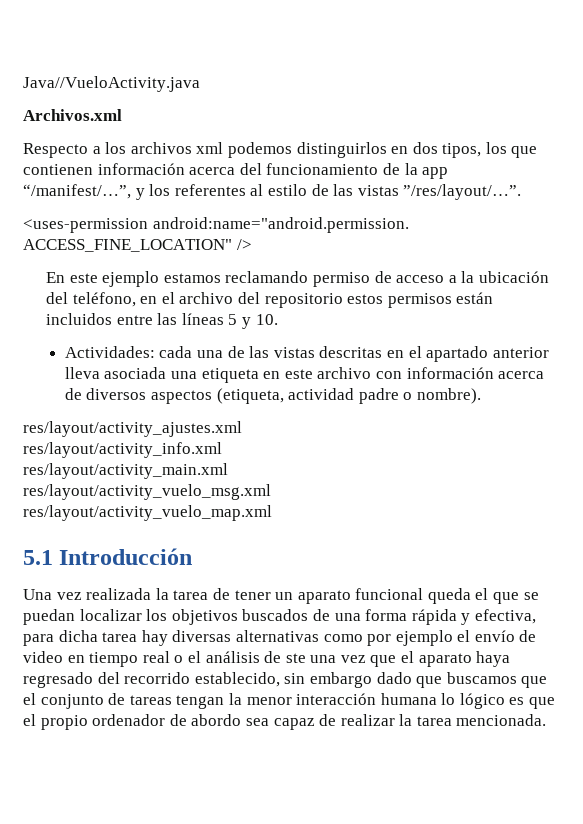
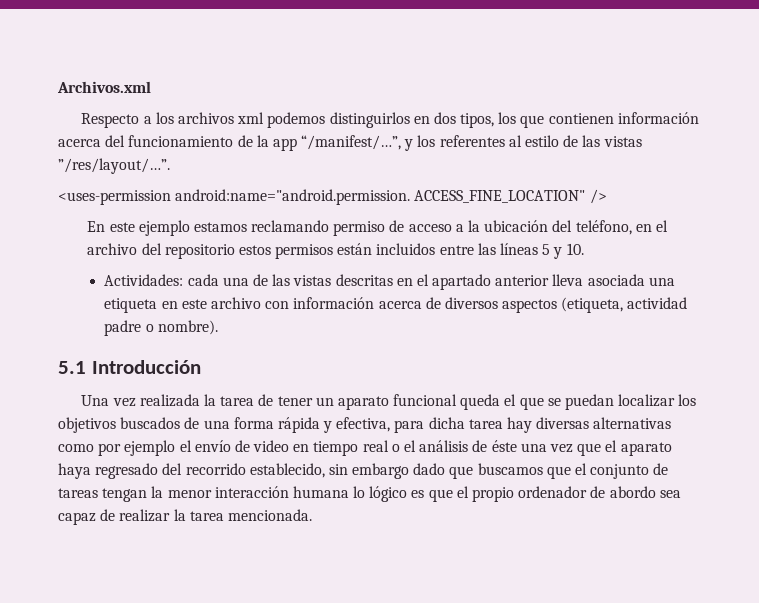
[23,76,200,92] Java//VueloActivity.java // -> (57, 87) none
[23,421,242,437] [23,442,222,458] [23,463,228,479] [23,484,271,500] [23,505,272,521] // res/layout/activity_ajustes.xml // res/layout/activity_info.xml // res/layout/activity_main.xml // res/layout/activity_vuelo_msg.xml // res/layout/activity_vuelo_map.xml -> (218, 327) none
[285,653,306,663] ste -> [491,440,517,452] éste

